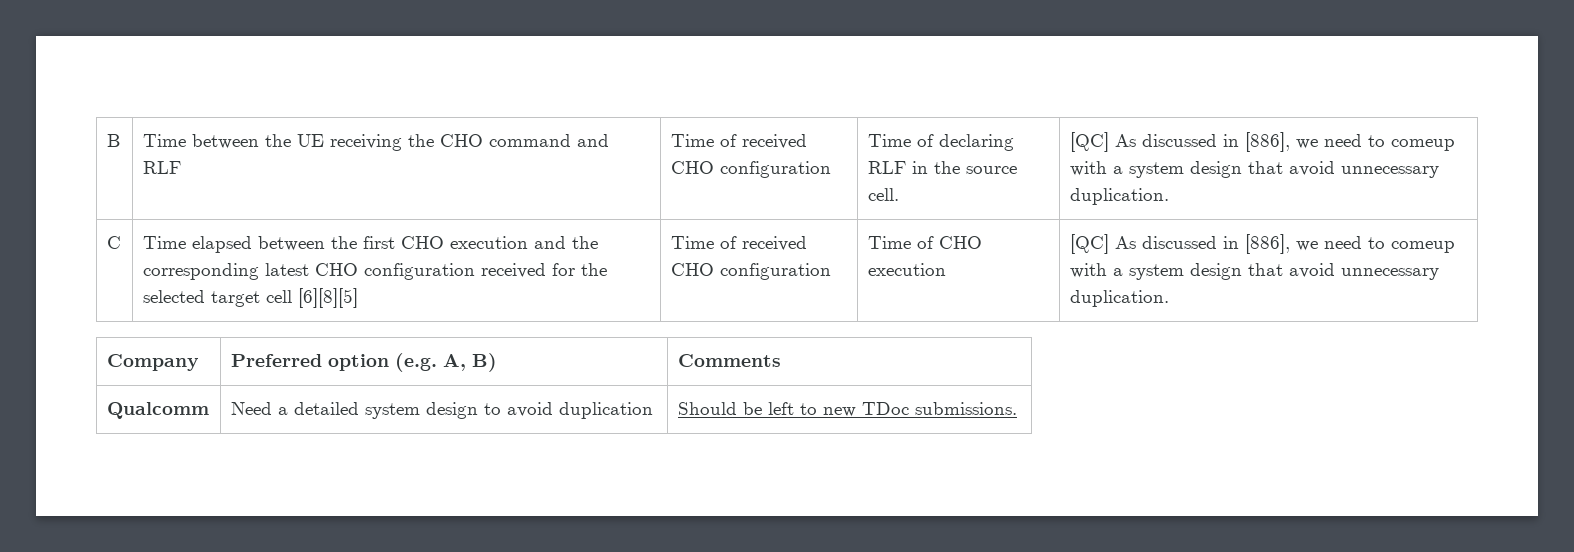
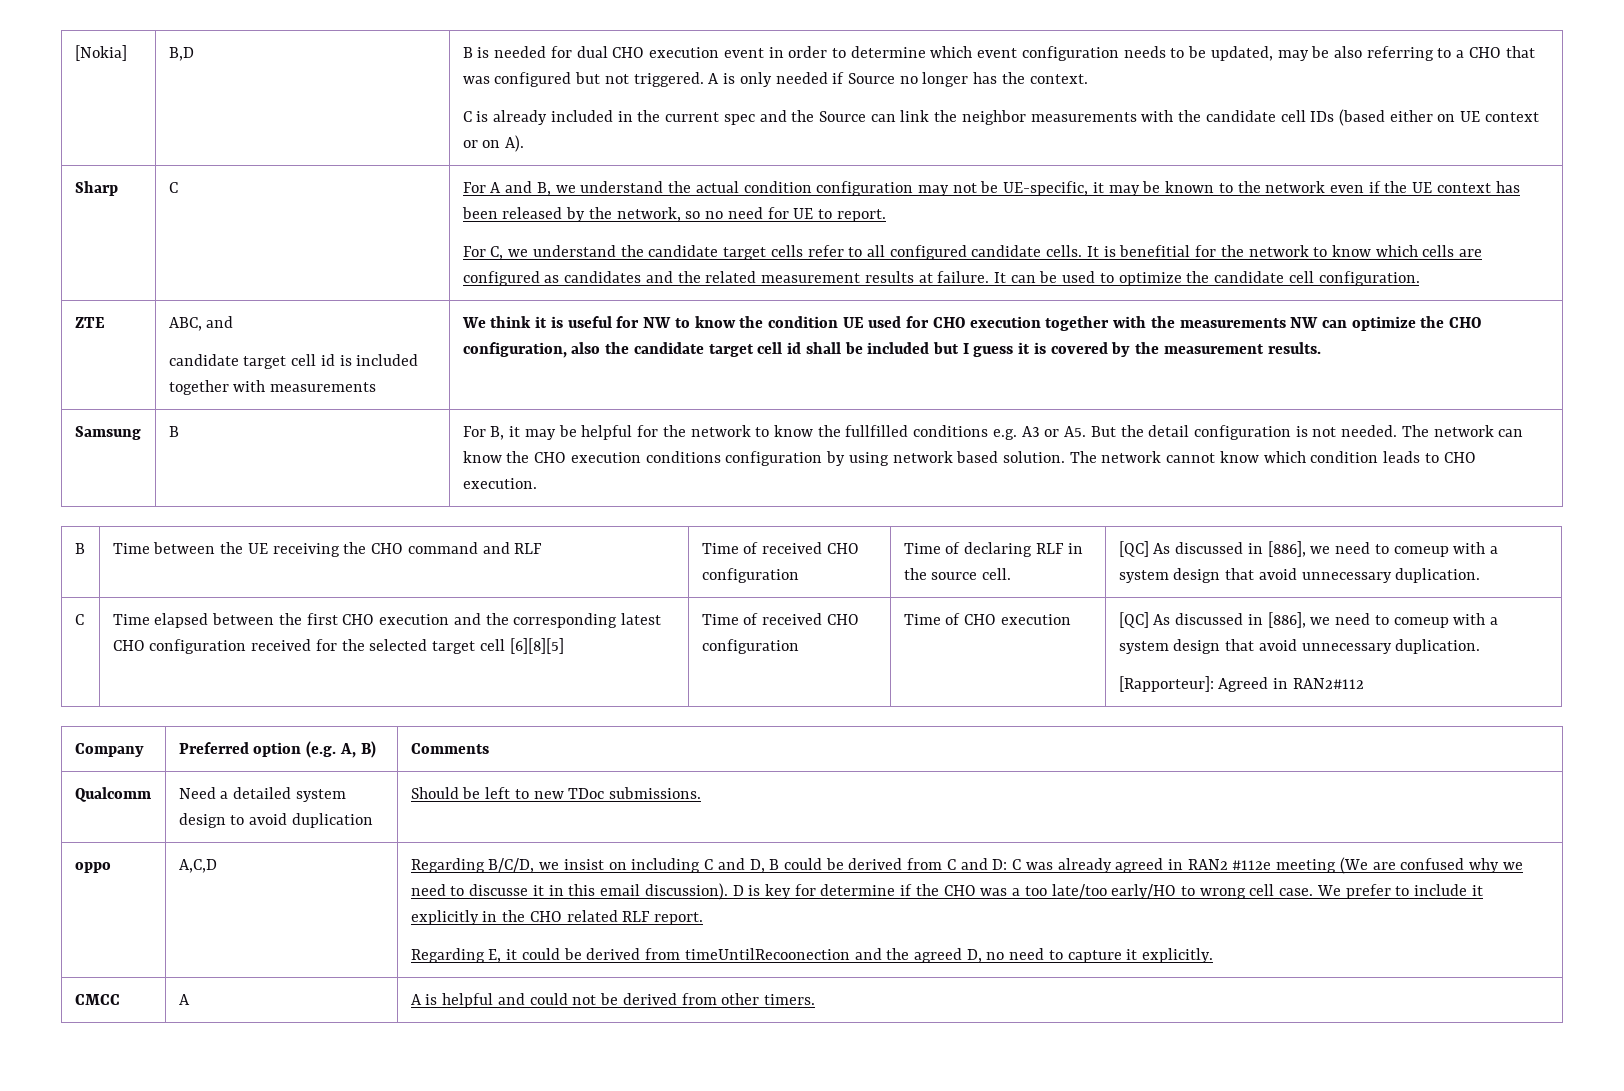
(106, 140) none -> [74,45,127,61] [168,47,194,61] [462,46,1535,61] [462,72,1088,87] [462,109,1539,126] [462,135,525,152] [74,181,118,196] [168,182,178,193] [462,181,1520,196] [461,207,886,222] [462,245,1483,260] [462,271,1420,286] [74,317,105,328] [168,316,234,331] [168,354,419,369] [168,380,377,395] [461,316,1482,331] [462,342,1321,358] [74,426,141,440] [168,426,179,437] [462,425,1524,440] [462,451,1476,466] [462,478,537,489] [Nokia] | B,D | B is needed for dual CHO execution event in order to determine which event configuration needs to be updated, may be also referring to a CHO that was configured but not triggered. A is only needed if Source no longer has the context. // C is already included in the current spec and the Source can link the neighbor measurements with the candidate cell IDs (based either on UE context or on A). // Sharp | C | For A and B, we understand the actual condition configuration may not be UE-specific, it may be known to the network even if the UE context has been released by the network, so no need for UE to report. // For C, we understand the candidate target cells refer to all configured candidate cells. It is benefitial for the network to know which cells are configured as candidates and the related measurement results at failure. It can be used to optimize the candidate cell configuration. // ZTE | ABC, and // candidate target cell id is included together with measurements | We think it is useful for NW to know the condition UE used for CHO execution together with the measurements NW can optimize the CHO configuration, also the candidate target cell id shall be included but I guess it is covered by the measurement results. // Samsung | B | For B, it may be helpful for the network to know the fullfilled conditions e.g. A3 or A5. But the detail configuration is not needed. The network can know the CHO execution conditions configuration by using network based solution. The network cannot know which condition leads to CHO execution. //
(1169, 298) none -> [1118,676,1364,692] // [Rapporteur]: Agreed in RAN2#112
(1017, 408) none -> [74,862,111,873] [178,859,217,873] [410,857,1523,874] [410,883,1483,900] [410,910,704,925] [410,948,1214,963] [74,994,120,1005] [178,994,190,1005] [410,993,815,1008] // oppo | A,C,D | Regarding B/C/D, we insist on including C and D, B could be derived from C and D: C was already agreed in RAN2 #112e meeting (We are confused why we need to discusse it in this email discussion). D is key for determine if the CHO was a too late/too early/HO to wrong cell case. We prefer to include it explicitly in the CHO related RLF report. // Regarding E, it could be derived from timeUntilRecoonection and the agreed D, no need to capture it explicitly. // CMCC | A | A is helpful and could not be derived from other timers.

